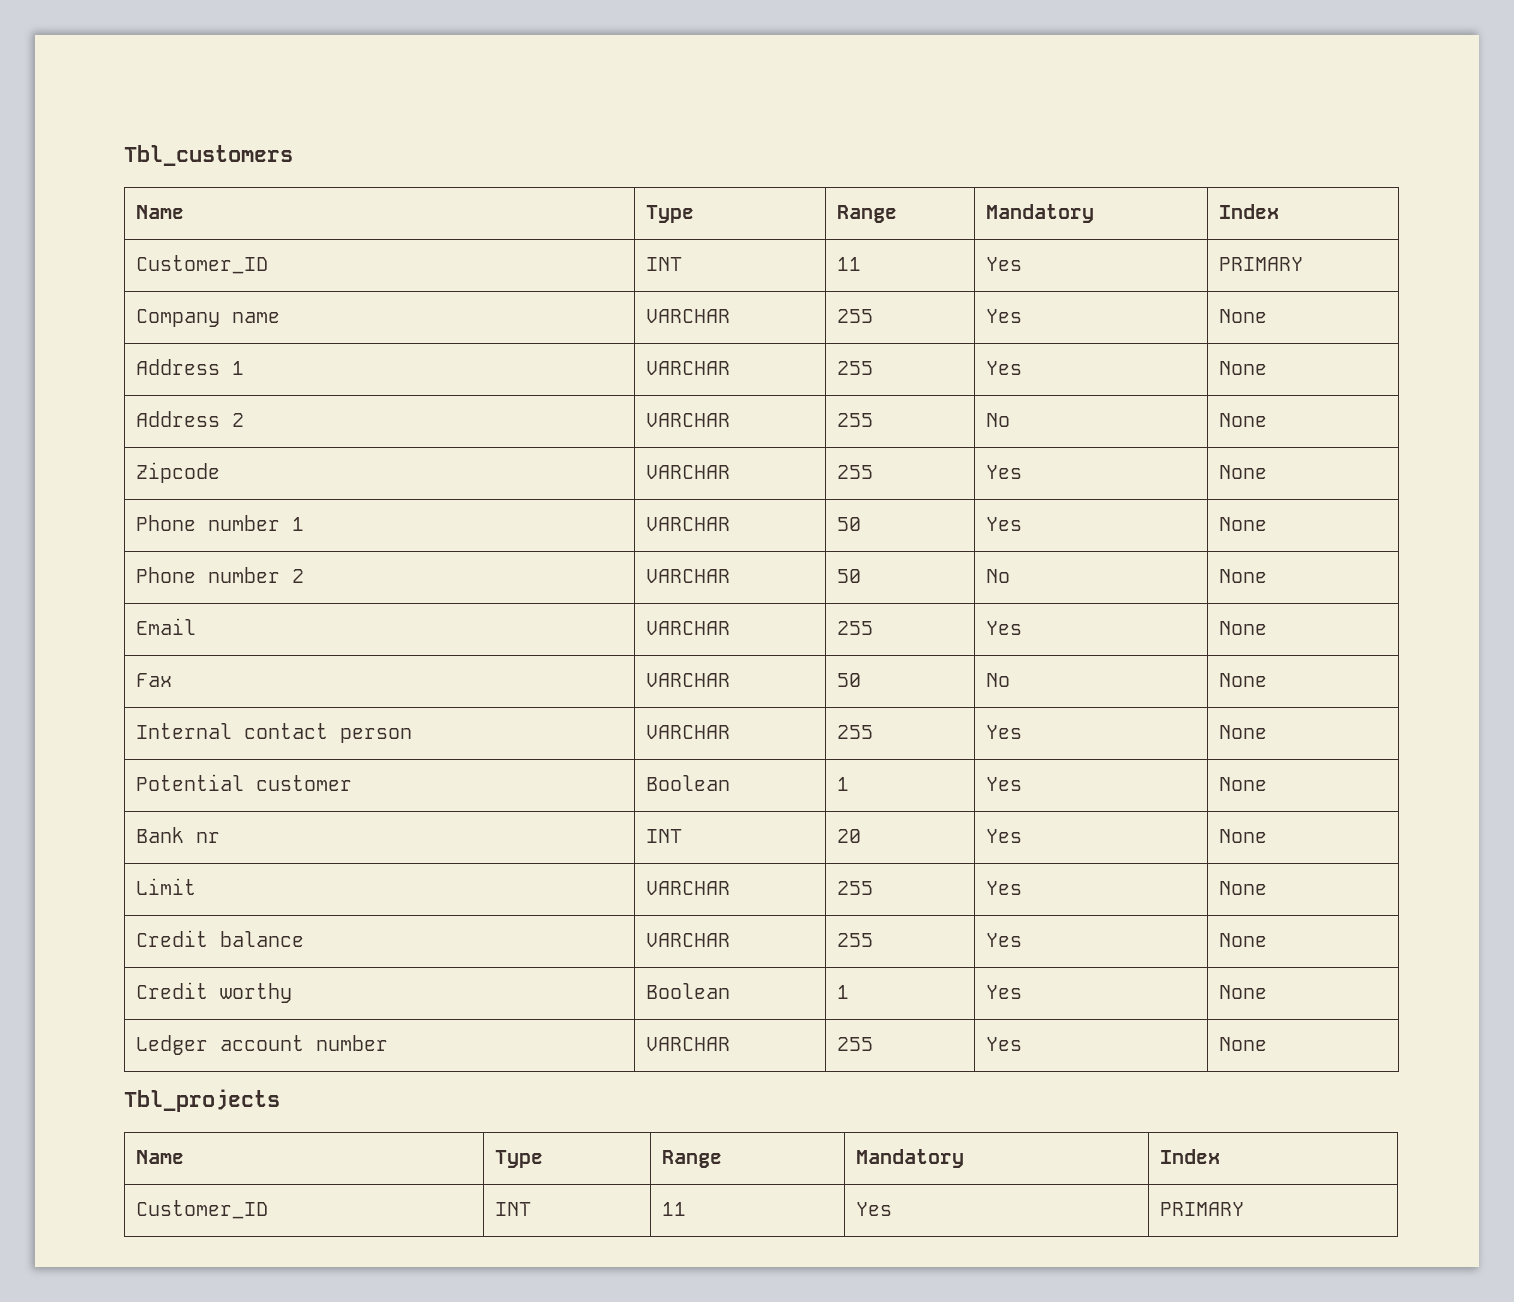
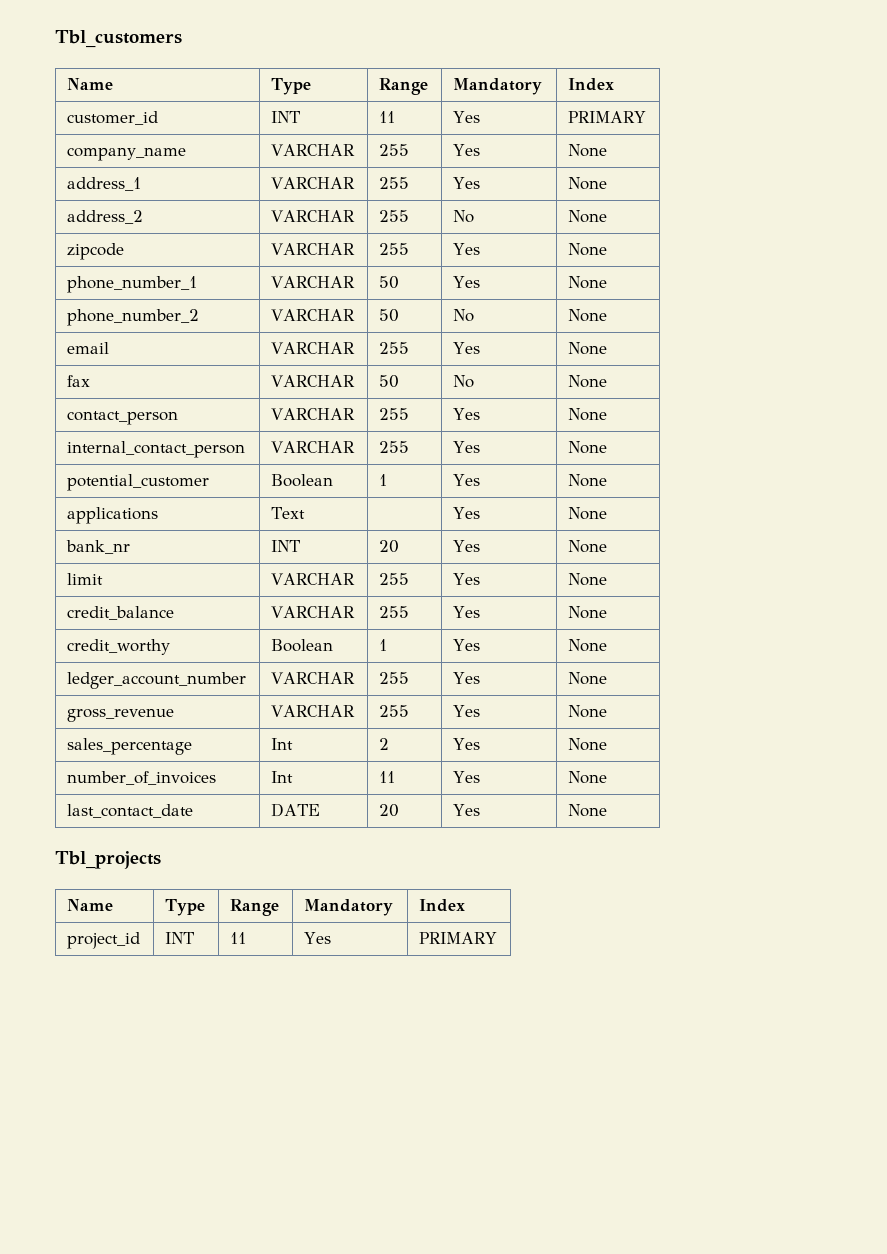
[135,255,268,274] Customer_ID -> [67,111,159,125] customer_id
[135,309,280,327] [645,309,730,323] [836,309,873,323] [985,309,1022,323] [1218,309,1267,323] [135,359,244,375] [645,361,730,375] [836,361,873,375] [985,361,1022,375] [1218,361,1267,375] [135,411,244,427] Company name | VARCHAR | 255 | Yes | None // Address 1 | VARCHAR | 255 | Yes | None // Address 2 -> [67,147,187,161] [271,144,356,156] [379,144,410,156] [453,144,481,156] [568,144,608,157] [67,177,142,191] [271,177,356,189] [379,177,410,189] [453,177,481,189] [568,177,608,190] [67,210,144,224] company_name | VARCHAR | 255 | Yes | None // address_1 | VARCHAR | 255 | Yes | None // address_2
[135,462,220,483] [645,465,730,479] [836,465,873,479] [985,465,1022,479] [1218,465,1267,479] [135,515,304,531] Zipcode | VARCHAR | 255 | Yes | None // Phone number 1 -> [67,243,125,260] [271,243,356,255] [379,243,410,255] [453,243,481,255] [568,243,608,256] [67,276,198,293] zipcode | VARCHAR | 255 | Yes | None // phone_number_1
[135,567,304,583] [645,569,730,583] [836,569,861,583] [985,569,1010,583] [1218,569,1267,583] [135,618,196,635] [645,621,730,635] [836,621,873,635] [985,621,1022,635] [1218,621,1267,635] [135,673,172,687] [645,673,730,687] [836,673,861,687] [985,673,1010,687] [1218,673,1267,687] [135,723,412,743] [645,725,730,739] [836,725,873,739] [985,725,1022,739] [1218,725,1267,739] [135,774,352,791] [645,775,730,791] [836,777,849,791] [985,777,1022,791] [1218,777,1267,791] [135,827,220,843] Phone number 2 | VARCHAR | 50 | No | None // Email | VARCHAR | 255 | Yes | None // Fax | VARCHAR | 50 | No | None // Internal contact person | VARCHAR | 255 | Yes | None // Potential customer | Boolean | 1 | Yes | None // Bank nr -> [67,309,200,326] [271,309,356,321] [379,309,400,322] [453,309,475,322] [568,309,608,322] [67,342,110,354] [271,342,356,354] [379,342,410,354] [453,342,481,354] [568,342,608,355] [67,375,91,387] [271,375,356,387] [379,375,400,388] [453,375,475,388] [568,375,608,388] [67,411,179,425] [271,408,356,420] [379,408,410,420] [453,408,481,420] [568,408,608,421] [67,441,246,458] [271,441,356,453] [379,441,410,453] [453,441,481,453] [568,441,608,454] [67,474,210,491] [271,474,334,487] [379,474,388,486] [453,474,481,486] [568,474,608,487] [67,507,159,524] [271,507,306,519] [453,507,481,519] [568,507,608,520] [66,540,131,554] phone_number_2 | VARCHAR | 50 | No | None // email | VARCHAR | 255 | Yes | None // fax | VARCHAR | 50 | No | None // contact_person | VARCHAR | 255 | Yes | None // internal_contact_person | VARCHAR | 255 | Yes | None // potential_customer | Boolean | 1 | Yes | None // applications | Text | | Yes | None // bank_nr
[135,878,196,895] [645,881,730,895] [836,881,873,895] [985,881,1022,895] [1218,881,1267,895] [135,930,304,947] [645,933,730,947] [836,933,873,947] [985,933,1022,947] [1218,933,1267,947] [135,982,292,1003] [645,983,730,999] [836,985,849,999] [985,985,1022,999] [1218,985,1267,999] [135,1035,388,1055] [645,1037,730,1051] [836,1037,873,1051] [985,1037,1022,1051] [1218,1037,1267,1051] Limit | VARCHAR | 255 | Yes | None // Credit balance | VARCHAR | 255 | Yes | None // Credit worthy | Boolean | 1 | Yes | None // Ledger account number | VARCHAR | 255 | Yes | None -> [67,573,104,585] [271,573,356,585] [379,573,410,585] [453,573,481,585] [568,573,608,586] [67,606,175,620] [271,606,356,618] [379,606,410,618] [453,606,481,618] [568,606,608,619] [67,639,171,655] [271,639,334,652] [379,639,388,651] [453,639,481,651] [568,639,608,652] [67,672,247,689] [271,672,356,684] [379,672,410,684] [453,672,481,684] [568,672,608,685] [67,708,175,722] [271,705,356,717] [379,705,410,717] [453,705,481,717] [568,705,608,718] [67,738,193,755] [271,738,294,750] [379,738,390,750] [453,738,481,750] [568,738,608,751] [67,771,217,785] [271,771,294,783] [379,771,396,783] [453,771,481,783] [568,771,608,784] [67,804,194,818] [271,803,321,817] [379,804,400,817] [453,804,481,816] [568,804,608,817] limit | VARCHAR | 255 | Yes | None // credit_balance | VARCHAR | 255 | Yes | None // credit_worthy | Boolean | 1 | Yes | None // ledger_account_number | VARCHAR | 255 | Yes | None // gross_revenue | VARCHAR | 255 | Yes | None // sales_percentage | Int | 2 | Yes | None // number_of_invoices | Int | 11 | Yes | None // last_contact_date | DATE | 20 | Yes | None
[135,1200,268,1219] Customer_ID -> [67,932,141,949] project_id

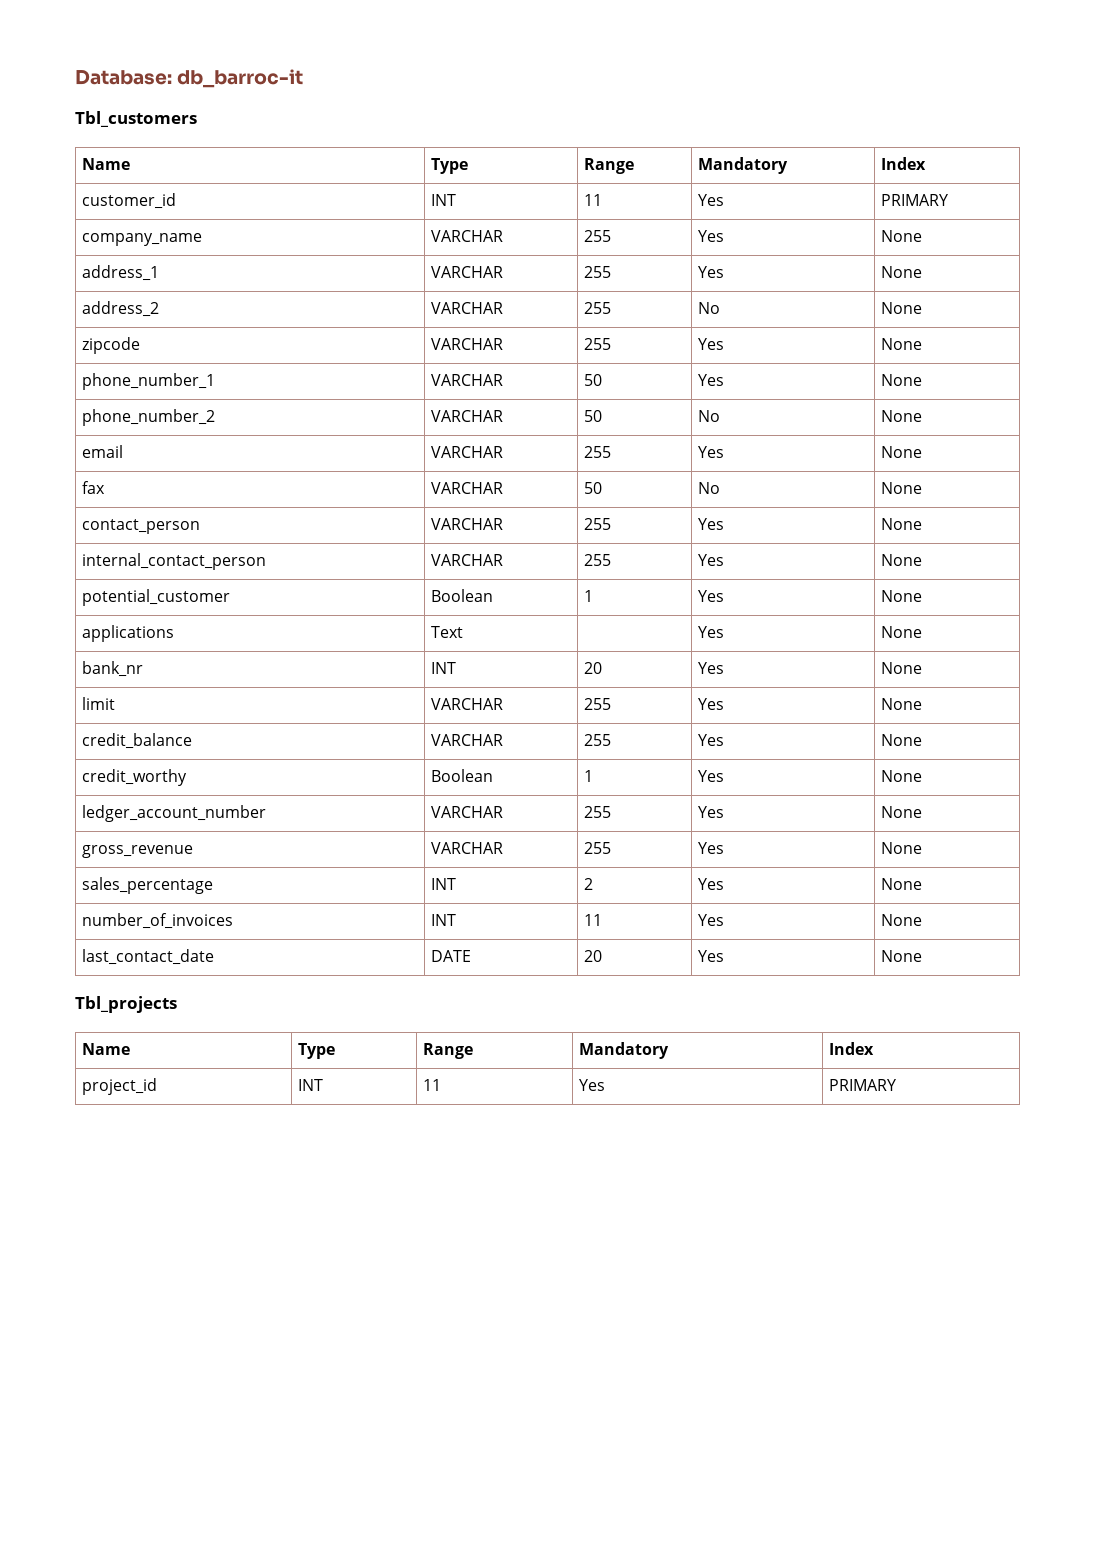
(55, 39) none -> [75,69,304,88] Database: db_barroc-it //
[271,738,294,750] Int -> [431,878,457,890] INT
[271,771,294,783] Int -> [431,914,457,926] INT

